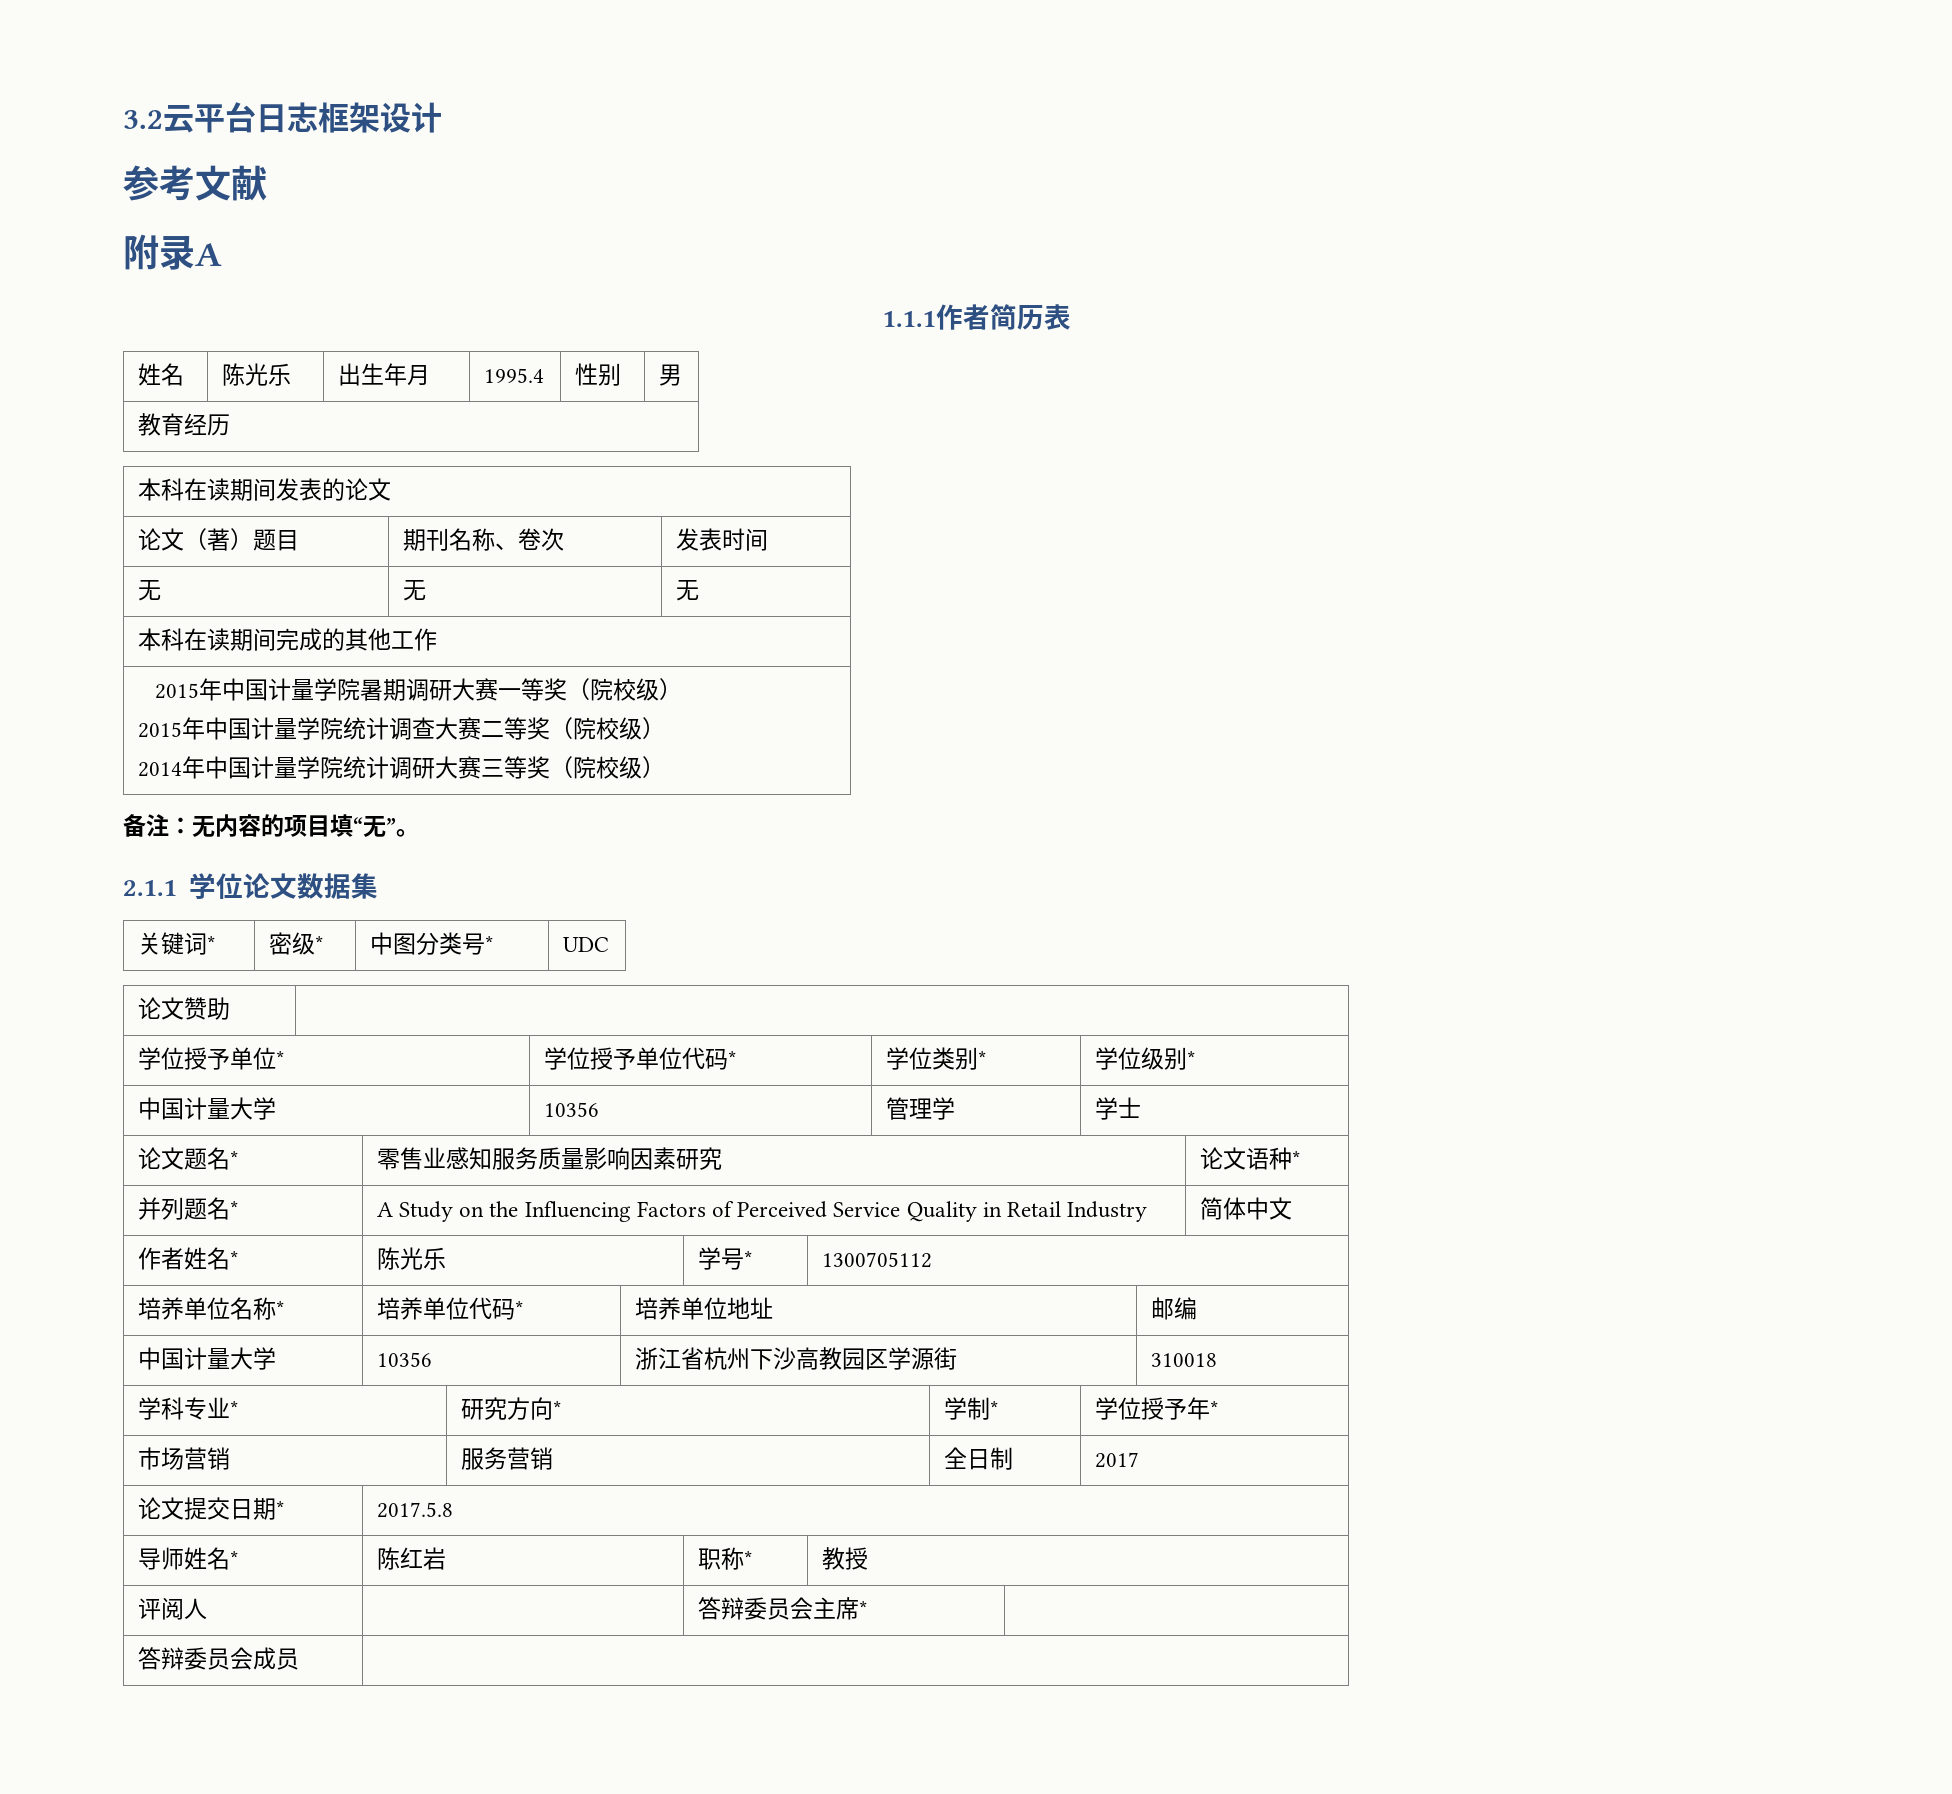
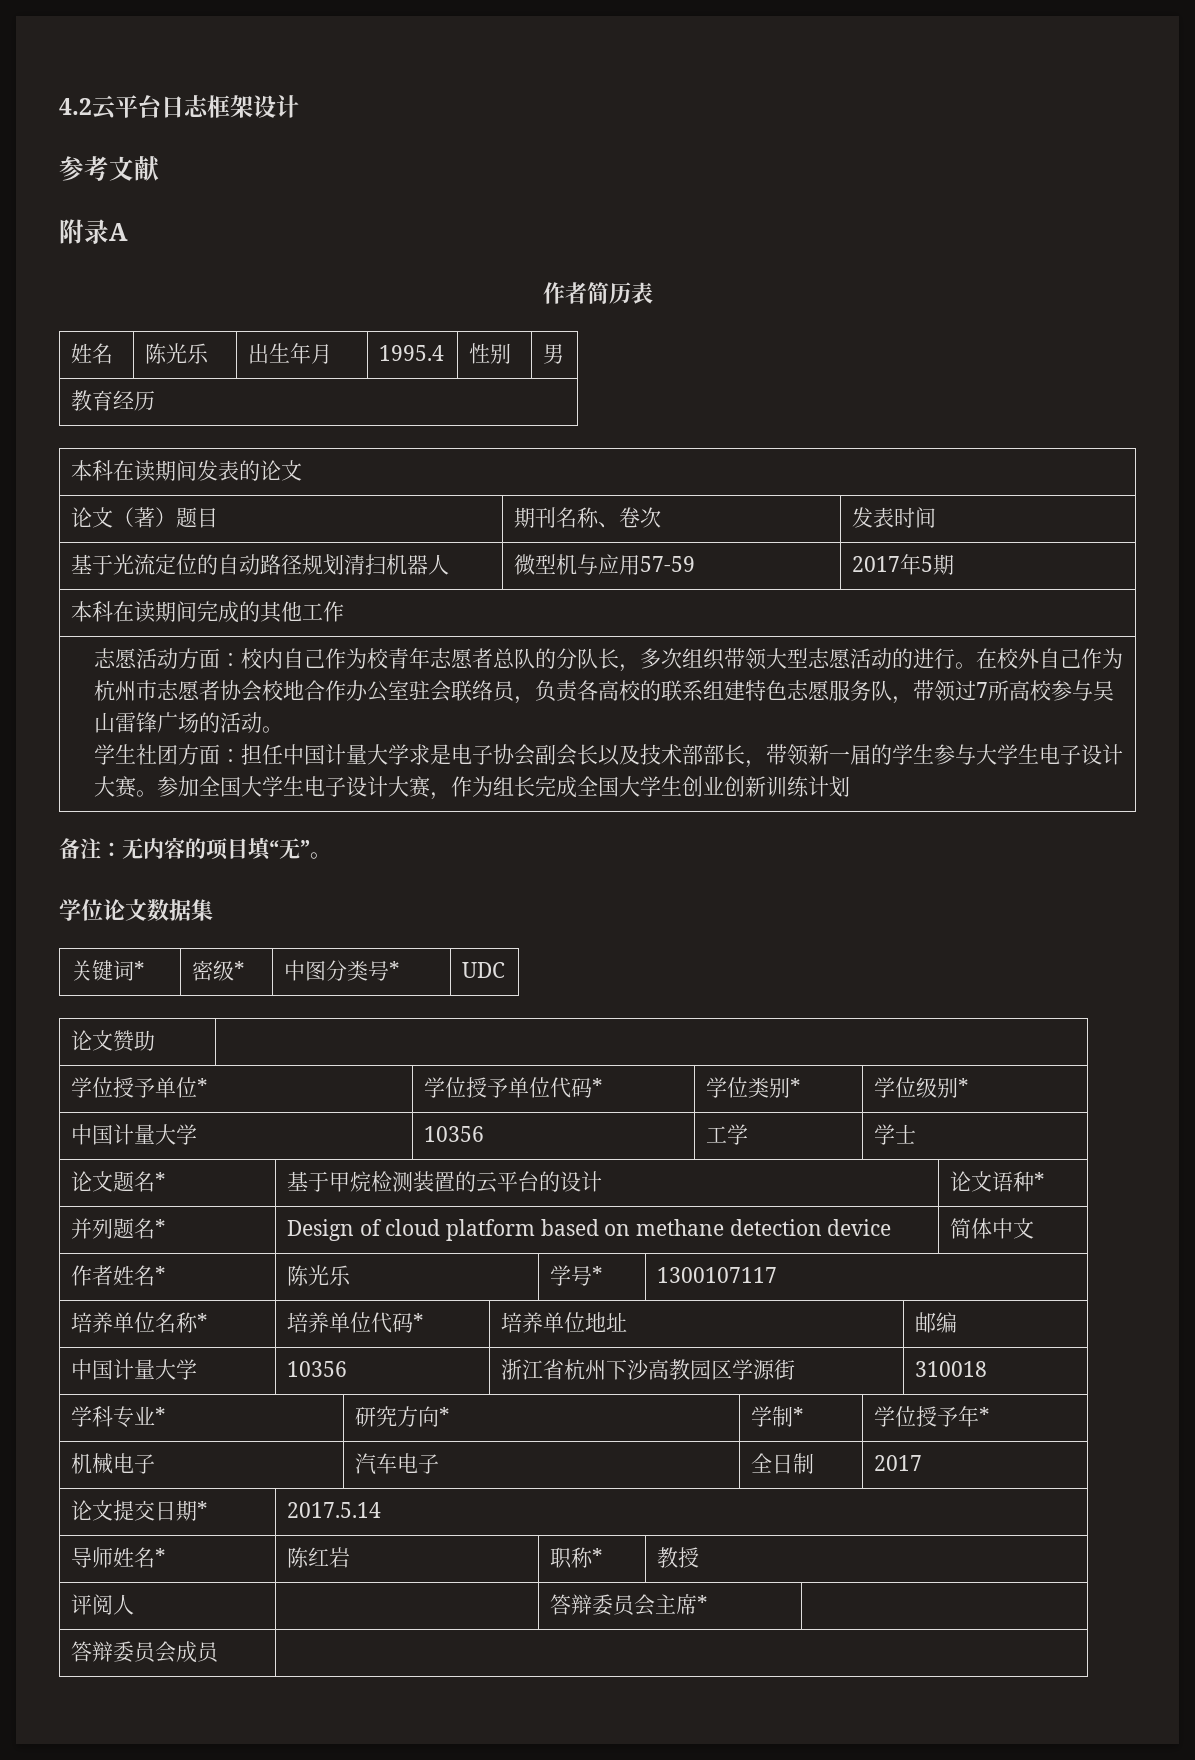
[123,110,163,129] 3.2 -> [59,98,92,115] 4.2
[881,311,936,327] 1.1.1 -> (128, 232) none
[137,580,161,601] [402,580,426,601] [675,580,699,601] 无 | 无 | 无 -> [71,554,450,575] [514,554,696,575] [852,554,955,575] 基于光流定位的自动路径规划清扫机器人 | 微型机与应用57-59 | 2017年5期
[154,678,682,701] [137,717,665,740] [137,756,665,779] 2015年中国计量学院暑期调研大赛一等奖（院校级） // 2015年中国计量学院统计调查大赛二等奖（院校级） // 2014年中国计量学院统计调研大赛三等奖（院校级） -> [93,648,1123,672] [93,680,1114,704] [93,712,283,733] [93,744,1123,768] [93,776,850,800] 志愿活动方面：校内自己作为校青年志愿者总队的分队长，多次组织带领大型志愿活动的进行。在校外自己作为杭州市志愿者协会校地合作办公室驻会联络员，负责各高校的联系组建特色志愿服务队，带领过7所高校参与吴山雷锋广场的活动。 // 学生社团方面：担任中国计量大学求是电子协会副会长以及技术部部长，带领新一届的学生参与大学生电子设计大赛。参加全国大学生电子设计大赛，作为组长完成全国大学生创业创新训练计划
[123,880,177,896] 2.1.1 -> (331, 855) none
[885,1097,932,1120] 管理 -> [706,1126,728,1143] 工
[376,1147,722,1170] 零售业感知服务质量影响因素研究 -> [287,1171,603,1193] 基于甲烷检测装置的云平台的设计
[376,1201,1148,1222] A Study on the Influencing Factors of Perceived Service Quality in Retail Industry -> [287,1219,892,1241] Design of cloud platform based on methane detection device
[821,1252,932,1268] 1300705112 -> [657,1267,778,1283] 1300107117
[137,1447,230,1470] [460,1447,553,1470] 市场营销 | 服务营销 -> [71,1453,156,1474] [355,1453,440,1475] 机械电子 | 汽车电子
[376,1502,453,1518] 2017.5.8 -> [287,1502,382,1518] 2017.5.14

